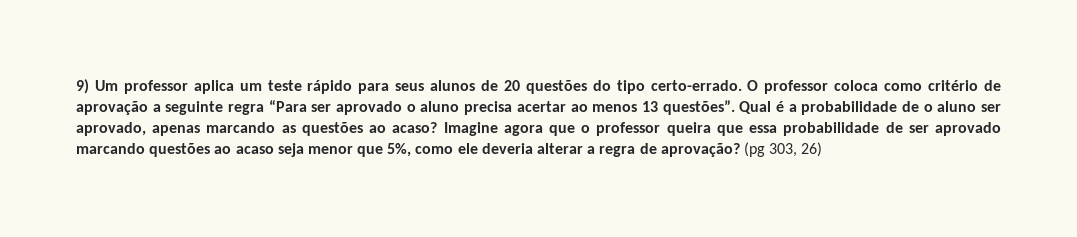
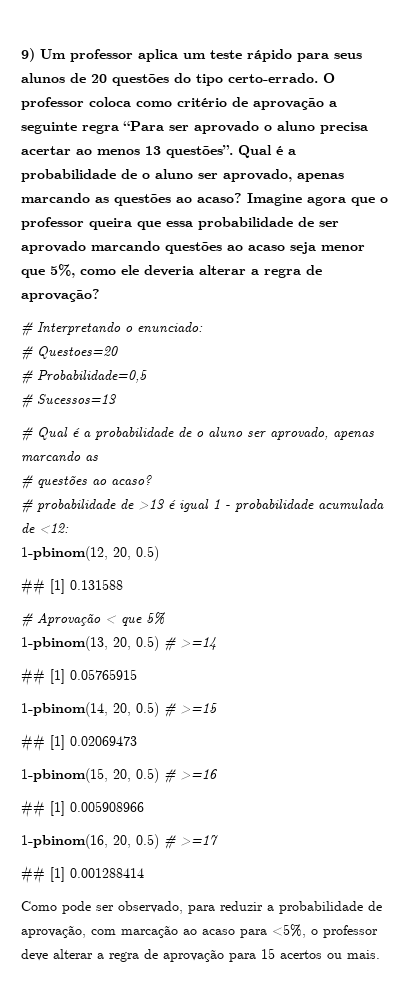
[743,142,823,157] (pg 303, 26) -> [21,322,203,336] [21,346,118,360] [21,370,147,384] [21,394,116,408] [21,427,374,441] [21,451,98,462] [21,475,152,489] [21,499,384,513] [21,523,69,534] [21,546,159,561] [21,578,123,596] [21,612,165,627] [21,636,216,651] [21,668,137,686] [21,702,217,717] [21,734,137,752] [21,768,217,783] [21,800,144,818] [21,834,218,849] [21,866,144,884] [21,901,382,914] [21,924,378,938] [21,948,380,962] // # Interpretando o enunciado: // # Questoes=20 // # Probabilidade=0,5 // # Sucessos=13 // # Qual é a probabilidade de o aluno ser aprovado, apenas marcando as // # questões ao acaso? // # probabilidade de >13 é igual 1 - probabilidade acumulada de <12: // 1-pbinom(12, 20, 0.5) // ## [1] 0.131588 // # Aprovação < que 5% // 1-pbinom(13, 20, 0.5) # >=14 // ## [1] 0.05765915 // 1-pbinom(14, 20, 0.5) # >=15 // ## [1] 0.02069473 // 1-pbinom(15, 20, 0.5) # >=16 // ## [1] 0.005908966 // 1-pbinom(16, 20, 0.5) # >=17 // ## [1] 0.001288414 // Como pode ser observado, para reduzir a probabilidade de aprovação, com marcação ao acaso para <5%, o professor deve alterar a regra de aprovação para 15 acertos ou mais.

